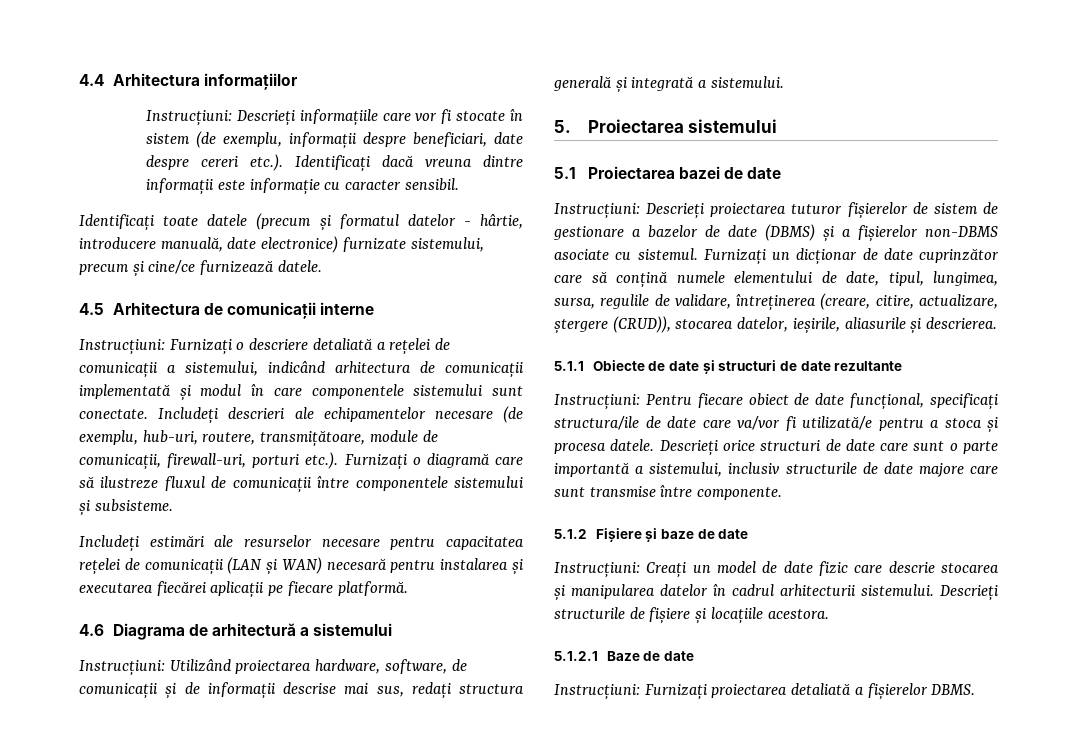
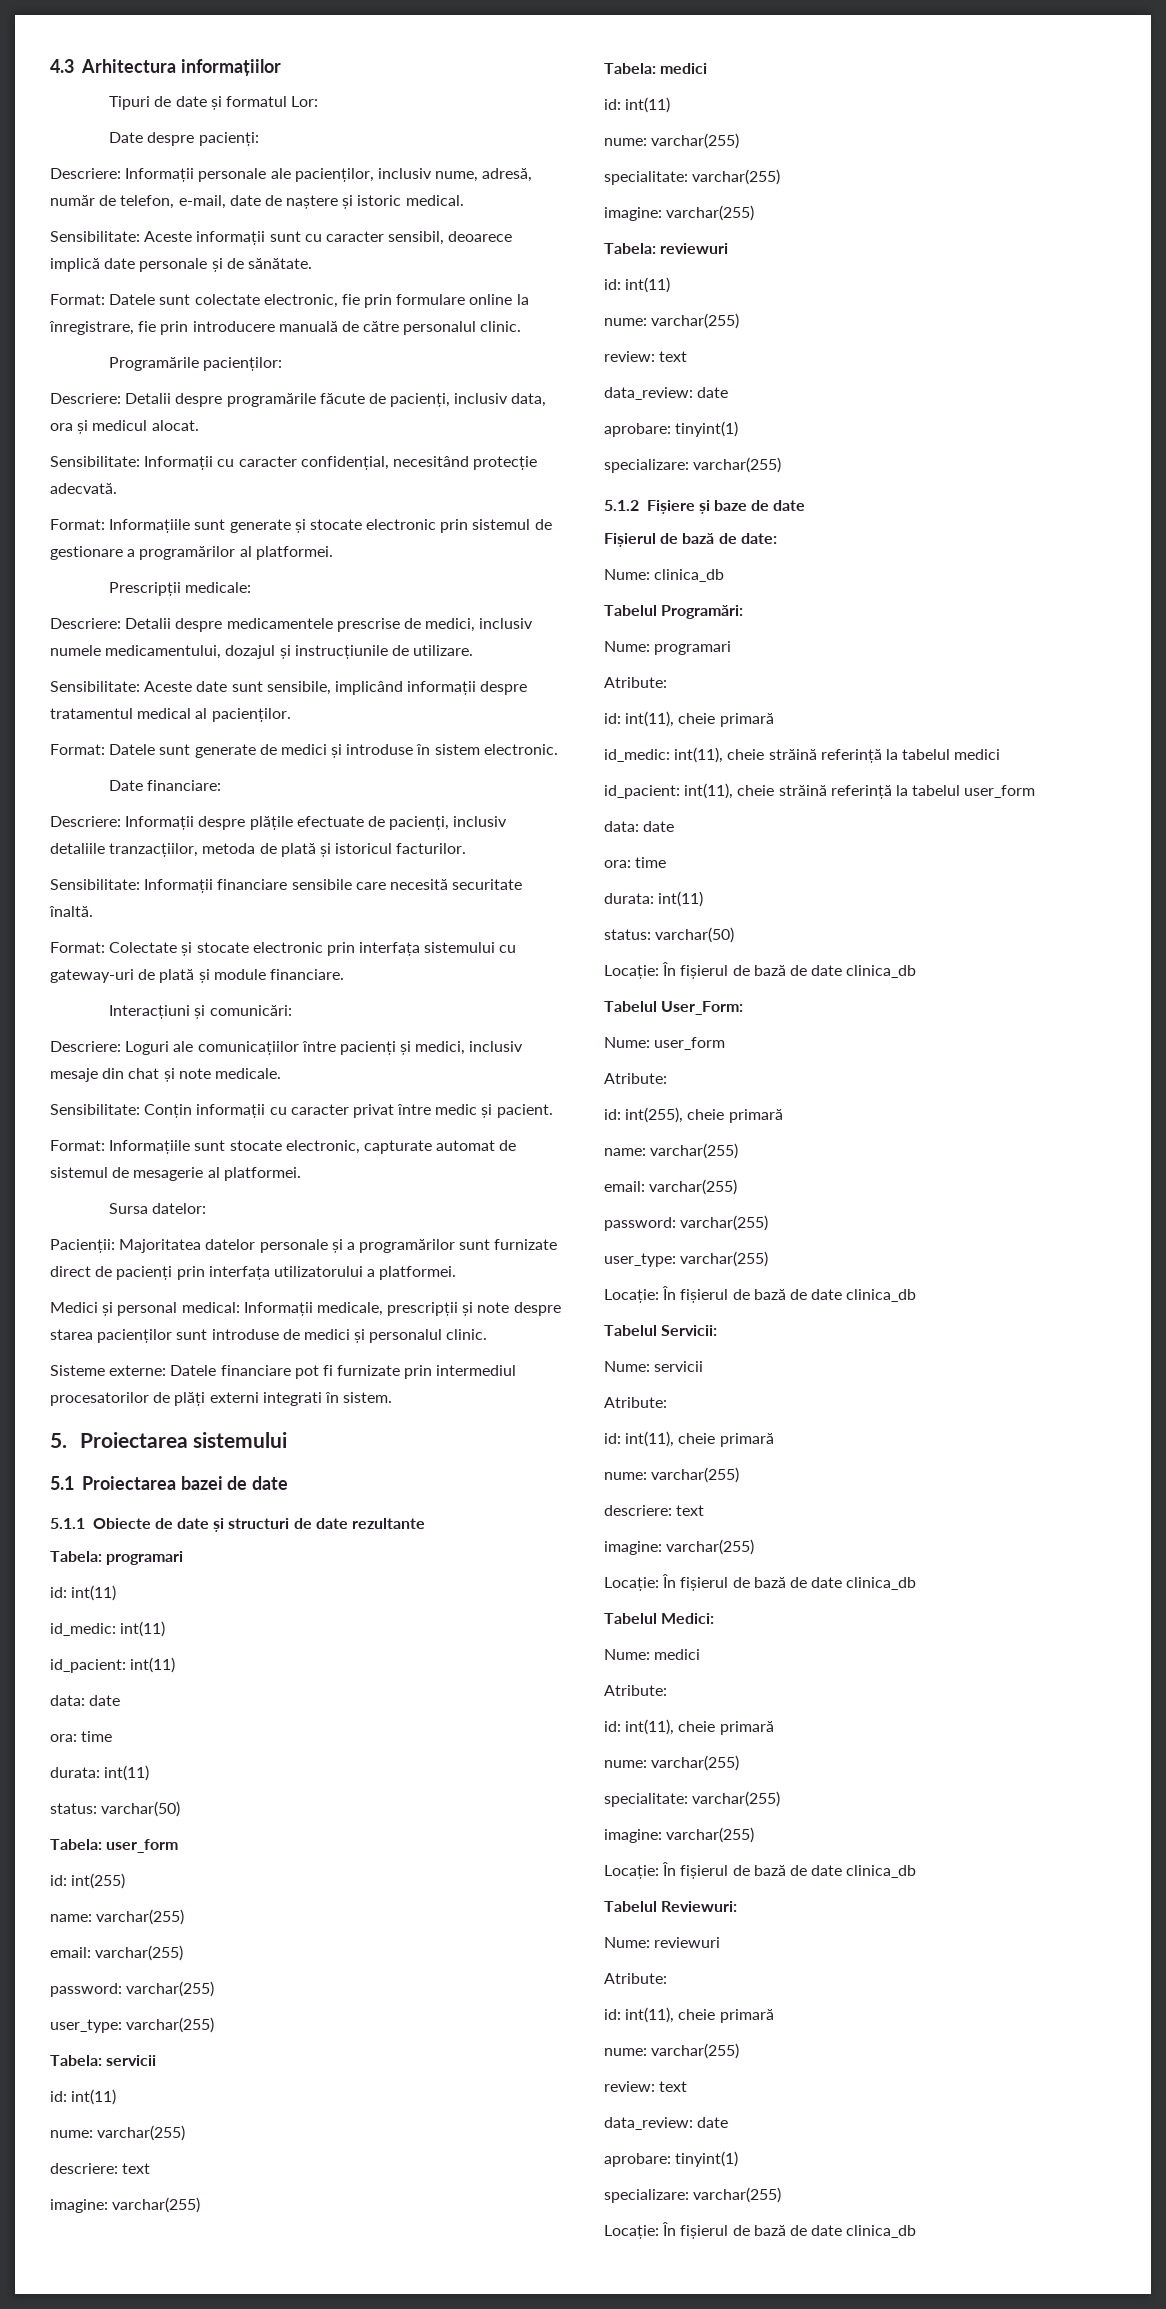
[79,74,104,86] 4.4 -> [50,59,74,73] 4.3
[146,109,524,126] [146,131,523,149] [146,154,523,172] [146,178,459,195] [79,213,523,231] [79,236,484,253] [79,260,322,277] [79,302,375,319] [79,338,451,355] [79,361,524,378] [79,384,523,401] [79,406,523,424] [79,430,438,447] [79,452,524,470] [79,476,524,493] [79,499,173,516] [79,535,524,552] [79,557,524,575] [79,581,408,598] [79,623,393,640] [79,659,467,676] [79,682,524,699] [553,76,784,93] Instrucțiuni: Descrieți informațiile care vor fi stocate în sistem (de exemplu, informații despre beneficiari, date despre cereri etc.). Identificați dacă vreuna dintre informații este informație cu caracter sensibil. // Identificați toate datele (precum și formatul datelor - hârtie, introducere manuală, date electronice) furnizate sistemului, precum și cine/ce furnizează datele. // 4.5 Arhitectura de comunicații interne // Instrucțiuni: Furnizați o descriere detaliată a rețelei de comunicații a sistemului, indicând arhitectura de comunicații implementată și modul în care componentele sistemului sunt conectate. Includeți descrieri ale echipamentelor necesare (de exemplu, hub-uri, routere, transmițătoare, module de comunicații, firewall-uri, porturi etc.). Furnizați o diagramă care să ilustreze fluxul de comunicații între componentele sistemului și subsisteme. // Includeți estimări ale resurselor necesare pentru capacitatea rețelei de comunicații (LAN și WAN) necesară pentru instalarea și executarea fiecărei aplicații pe fiecare platformă. // 4.6 Diagrama de arhitectură a sistemului // Instrucțiuni: Utilizând proiectarea hardware, software, de comunicații și de informații descrise mai sus, redați structura generală și integrată a sistemului. -> [109,96,319,110] [109,132,259,146] [50,168,533,182] [50,195,464,209] [50,231,513,245] [50,258,312,272] [50,294,529,308] [49,321,522,335] [109,357,283,371] [50,393,547,407] [50,420,199,434] [50,456,538,470] [50,483,117,494] [50,519,552,533] [50,546,333,560] [109,582,252,596] [50,618,534,632] [50,645,474,659] [50,681,528,695] [50,708,291,722] [50,744,558,758] [109,780,222,791] [50,816,508,830] [50,843,467,857] [50,879,523,893] [49,906,93,917] [50,942,517,956] [50,969,344,983] [109,1005,292,1019] [50,1041,524,1055] [50,1068,281,1082] [50,1104,553,1118] [50,1140,517,1154] [50,1167,301,1181] [109,1203,207,1214] [50,1239,558,1253] [50,1266,457,1280] [50,1302,561,1316] [50,1329,488,1343] [50,1365,517,1379] [50,1392,393,1406] Tipuri de date și formatul Lor: // Date despre pacienți: // Descriere: Informații personale ale pacienților, inclusiv nume, adresă, număr de telefon, e-mail, date de naștere și istoric medical. // Sensibilitate: Aceste informații sunt cu caracter sensibil, deoarece implică date personale și de sănătate. // Format: Datele sunt colectate electronic, fie prin formulare online la înregistrare, fie prin introducere manuală de către personalul clinic. // Programările pacienților: // Descriere: Detalii despre programările făcute de pacienți, inclusiv data, ora și medicul alocat. // Sensibilitate: Informații cu caracter confidențial, necesitând protecție adecvată. // Format: Informațiile sunt generate și stocate electronic prin sistemul de gestionare a programărilor al platformei. // Prescripții medicale: // Descriere: Detalii despre medicamentele prescrise de medici, inclusiv numele medicamentului, dozajul și instrucțiunile de utilizare. // Sensibilitate: Aceste date sunt sensibile, implicând informații despre tratamentul medical al pacienților. // Format: Datele sunt generate de medici și introduse în sistem electronic. // Date financiare: // Descriere: Informații despre plățile efectuate de pacienți, inclusiv detaliile tranzacțiilor, metoda de plată și istoricul facturilor. // Sensibilitate: Informații financiare sensibile care necesită securitate înaltă. // Format: Colectate și stocate electronic prin interfața sistemului cu gateway-uri de plată și module financiare. // Interacțiuni și comunicări: // Descriere: Loguri ale comunicațiilor între pacienți și medici, inclusiv mesaje din chat și note medicale. // Sensibilitate: Conțin informații cu caracter privat între medic și pacient. // Format: Informațiile sunt stocate electronic, capturate automat de sistemul de mesagerie al platformei. // Sursa datelor: // Pacienții: Majoritatea datelor personale și a programărilor sunt furnizate direct de pacienți prin interfața utilizatorului a platformei. // Medici și personal medical: Informații medicale, prescripții și note despre starea pacienților sunt introduse de medici și personalul clinic. // Sisteme externe: Datele financiare pot fi furnizate prin intermediul procesatorilor de plăți externi integrati în sistem.
[554,202,999,219] [553,224,998,242] [554,248,999,265] [554,271,998,288] [554,293,998,311] [554,316,998,334] // Instrucțiuni: Descrieți proiectarea tuturor fișierelor de sistem de gestionare a bazelor de date (DBMS) și a fișierelor non-DBMS asociate cu sistemul. Furnizați un dicționar de date cuprinzător care să conțină numele elementului de date, tipul, lungimea, sursa, regulile de validare, întreținerea (creare, citire, actualizare, ștergere (CRUD)), stocarea datelor, ieșirile, aliasurile și descrierea. -> (289, 1483) none
[554,393,999,410] [554,416,999,433] [554,439,999,456] [554,462,998,477] [554,485,783,500] Instrucțiuni: Pentru fiecare obiect de date funcțional, specificați structura/ile de date care va/vor fi utilizată/e pentru a stoca și procesa datele. Descrieți orice structuri de date care sunt o parte importantă a sistemului, inclusiv structurile de date majore care sunt transmise între componente. -> [50,1551,184,1565] [50,1585,117,1601] [50,1621,166,1637] [50,1657,176,1673] [50,1695,121,1706] [50,1731,113,1742] [50,1765,150,1781] [50,1801,181,1817] [50,1839,179,1853] [50,1873,126,1889] [50,1909,185,1925] [50,1945,184,1961] [50,1981,215,1997] [50,2017,215,2033] [50,2055,157,2066] [50,2089,117,2105] [50,2125,186,2141] [50,2163,151,2174] [50,2197,201,2213] [604,63,708,74] [604,97,671,113] [604,133,740,149] [604,169,781,185] [604,205,755,221] [604,243,729,254] [604,277,671,293] [604,313,740,329] [604,351,688,362] [604,387,729,400] [604,421,739,437] [604,457,782,473] Tabela: programari // id: int(11) // id_medic: int(11) // id_pacient: int(11) // data: date // ora: time // durata: int(11) // status: varchar(50) // Tabela: user_form // id: int(255) // name: varchar(255) // email: varchar(255) // password: varchar(255) // user_type: varchar(255) // Tabela: servicii // id: int(11) // nume: varchar(255) // descriere: text // imagine: varchar(255) // Tabela: medici // id: int(11) // nume: varchar(255) // specialitate: varchar(255) // imagine: varchar(255) // Tabela: reviewuri // id: int(11) // nume: varchar(255) // review: text // data_review: date // aprobare: tinyint(1) // specializare: varchar(255)
[554,561,999,578] [554,584,999,601] [554,607,829,624] [554,651,695,661] [554,683,976,700] Instrucțiuni: Creați un model de date fizic care descrie stocarea și manipularea datelor în cadrul arhitecturii sistemului. Descrieți structurile de fișiere și locațiile acestora. // 5.1.2.1 Baze de date // Instrucțiuni: Furnizați proiectarea detaliată a fișierelor DBMS. -> [604,533,777,547] [604,569,725,582] [604,605,744,619] [604,641,732,655] [604,677,667,688] [604,711,774,727] [604,747,1001,763] [604,783,1036,799] [604,821,675,832] [604,857,667,868] [604,891,704,907] [604,927,735,943] [604,962,917,979] [604,1001,744,1015] [604,1037,726,1050] [604,1073,667,1084] [604,1107,783,1123] [604,1143,739,1159] [604,1179,738,1195] [604,1215,769,1231] [604,1251,769,1267] [604,1286,917,1303] [604,1325,718,1336] [604,1361,704,1372] [604,1397,667,1408] [604,1431,774,1447] [604,1467,740,1483] [604,1505,705,1516] [604,1539,755,1555] [604,1574,917,1591] [604,1613,715,1624] [604,1649,701,1660] [604,1685,667,1696] [604,1719,774,1735] [604,1755,740,1771] [604,1791,781,1807] [604,1827,755,1843] [604,1862,917,1879] [604,1901,738,1912] [604,1937,721,1948] [604,1973,667,1984] [604,2007,774,2023] [604,2043,740,2059] [604,2081,688,2092] [604,2117,729,2130] [604,2151,739,2167] [604,2187,782,2203] [604,2222,917,2239] Fișierul de bază de date: // Nume: clinica_db // Tabelul Programări: // Nume: programari // Atribute: // id: int(11), cheie primară // id_medic: int(11), cheie străină referință la tabelul medici // id_pacient: int(11), cheie străină referință la tabelul user_form // data: date // ora: time // durata: int(11) // status: varchar(50) // Locație: În fișierul de bază de date clinica_db // Tabelul User_Form: // Nume: user_form // Atribute: // id: int(255), cheie primară // name: varchar(255) // email: varchar(255) // password: varchar(255) // user_type: varchar(255) // Locație: În fișierul de bază de date clinica_db // Tabelul Servicii: // Nume: servicii // Atribute: // id: int(11), cheie primară // nume: varchar(255) // descriere: text // imagine: varchar(255) // Locație: În fișierul de bază de date clinica_db // Tabelul Medici: // Nume: medici // Atribute: // id: int(11), cheie primară // nume: varchar(255) // specialitate: varchar(255) // imagine: varchar(255) // Locație: În fișierul de bază de date clinica_db // Tabelul Reviewuri: // Nume: reviewuri // Atribute: // id: int(11), cheie primară // nume: varchar(255) // review: text // data_review: date // aprobare: tinyint(1) // specializare: varchar(255) // Locație: În fișierul de bază de date clinica_db

